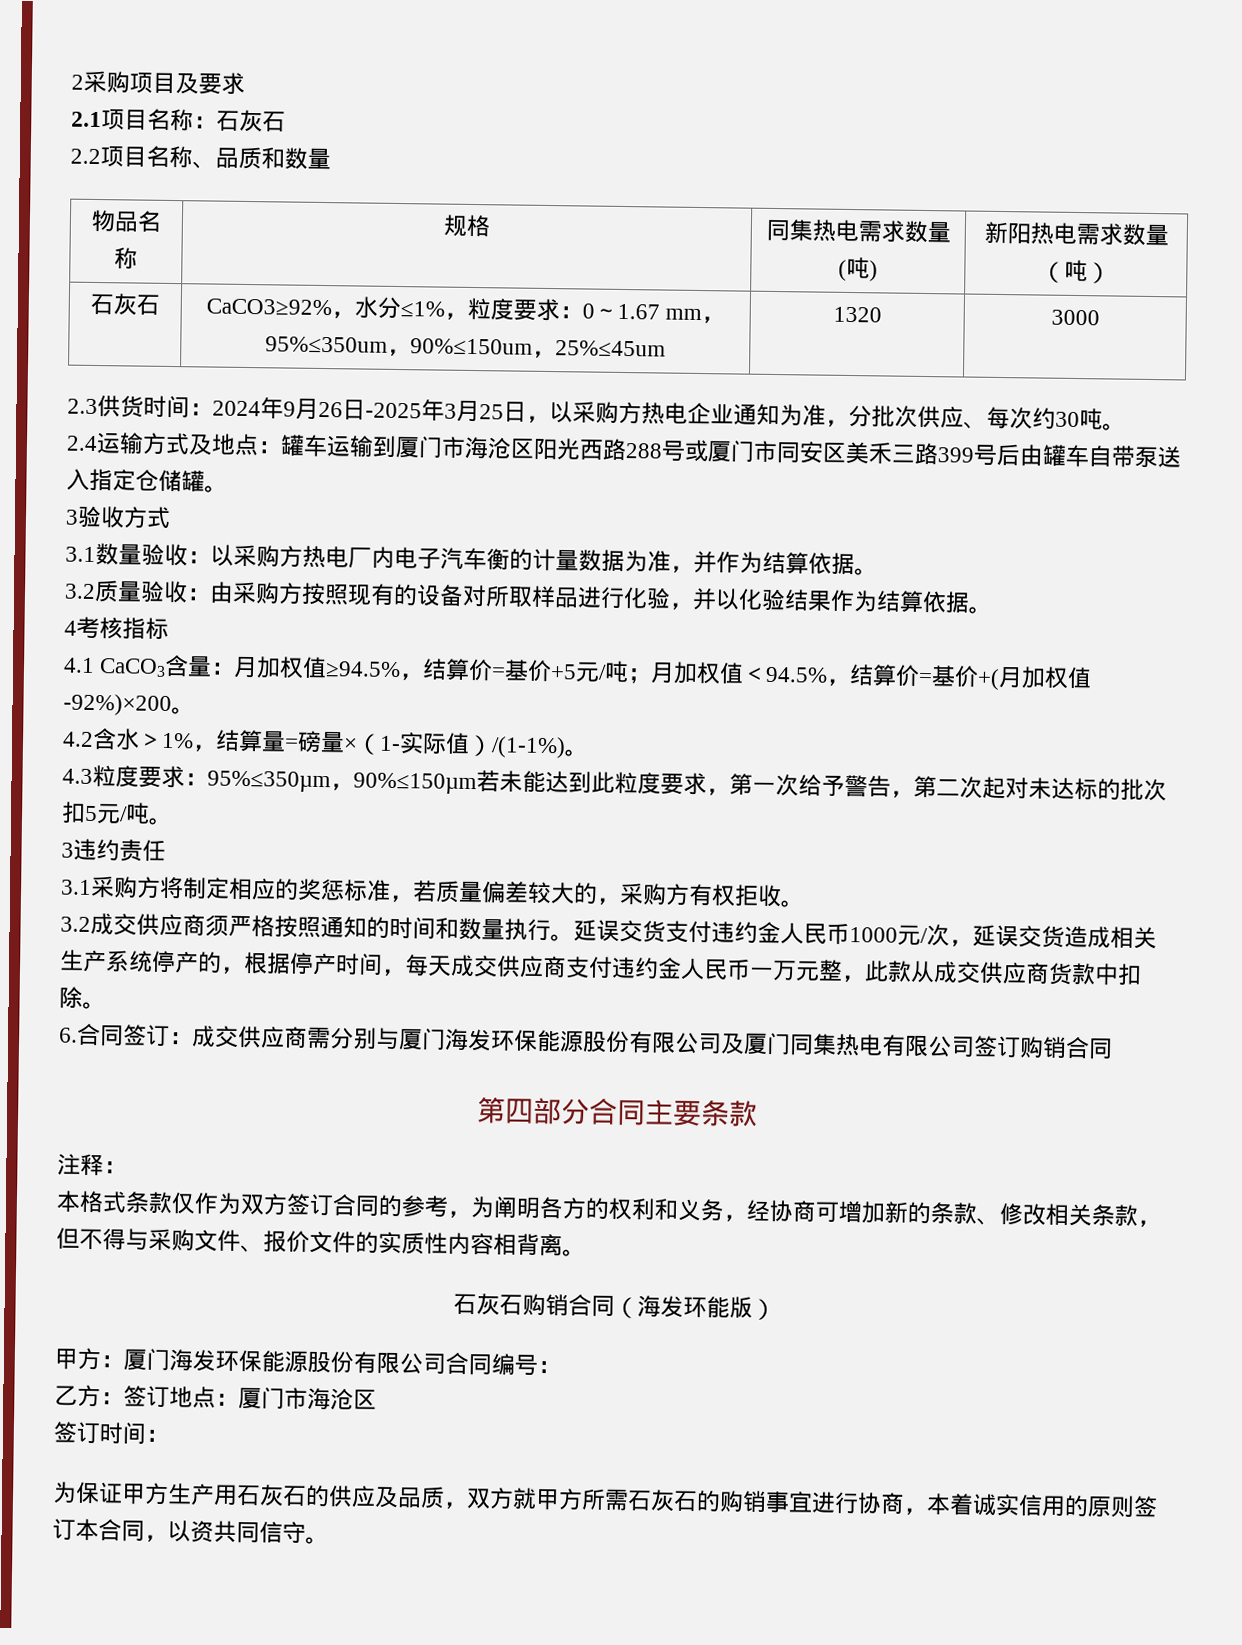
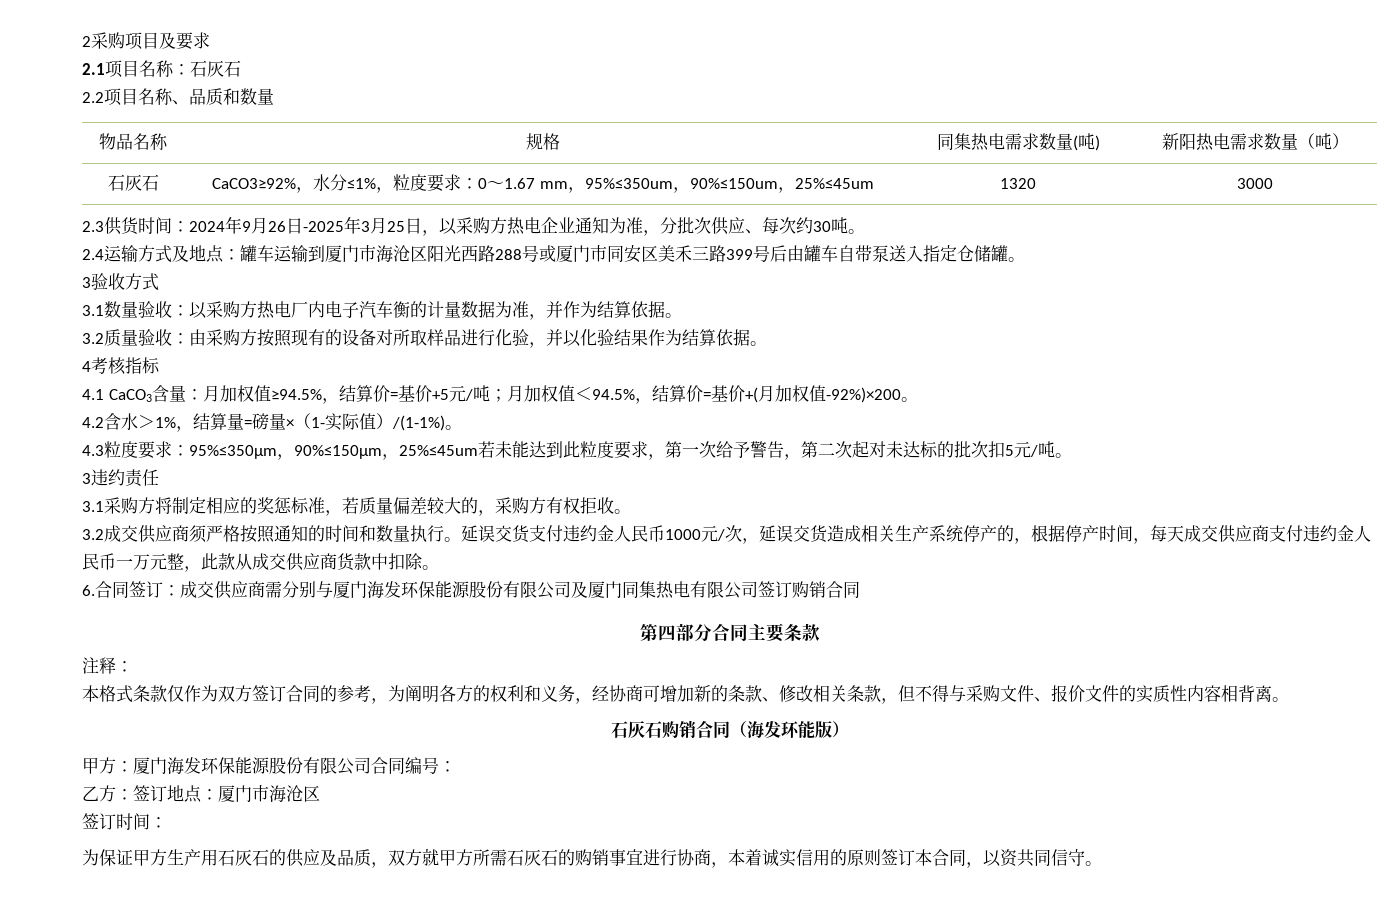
(477, 783) none -> [382,445,478,460] ，25%≤45um

